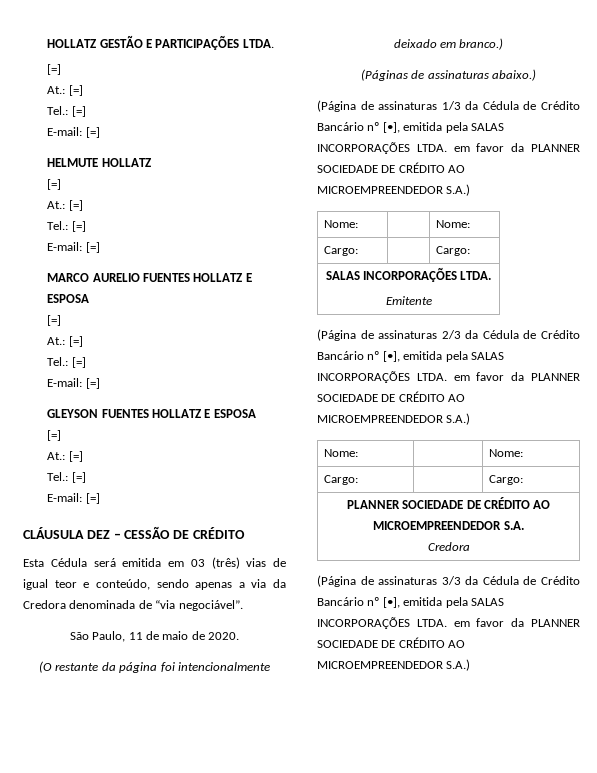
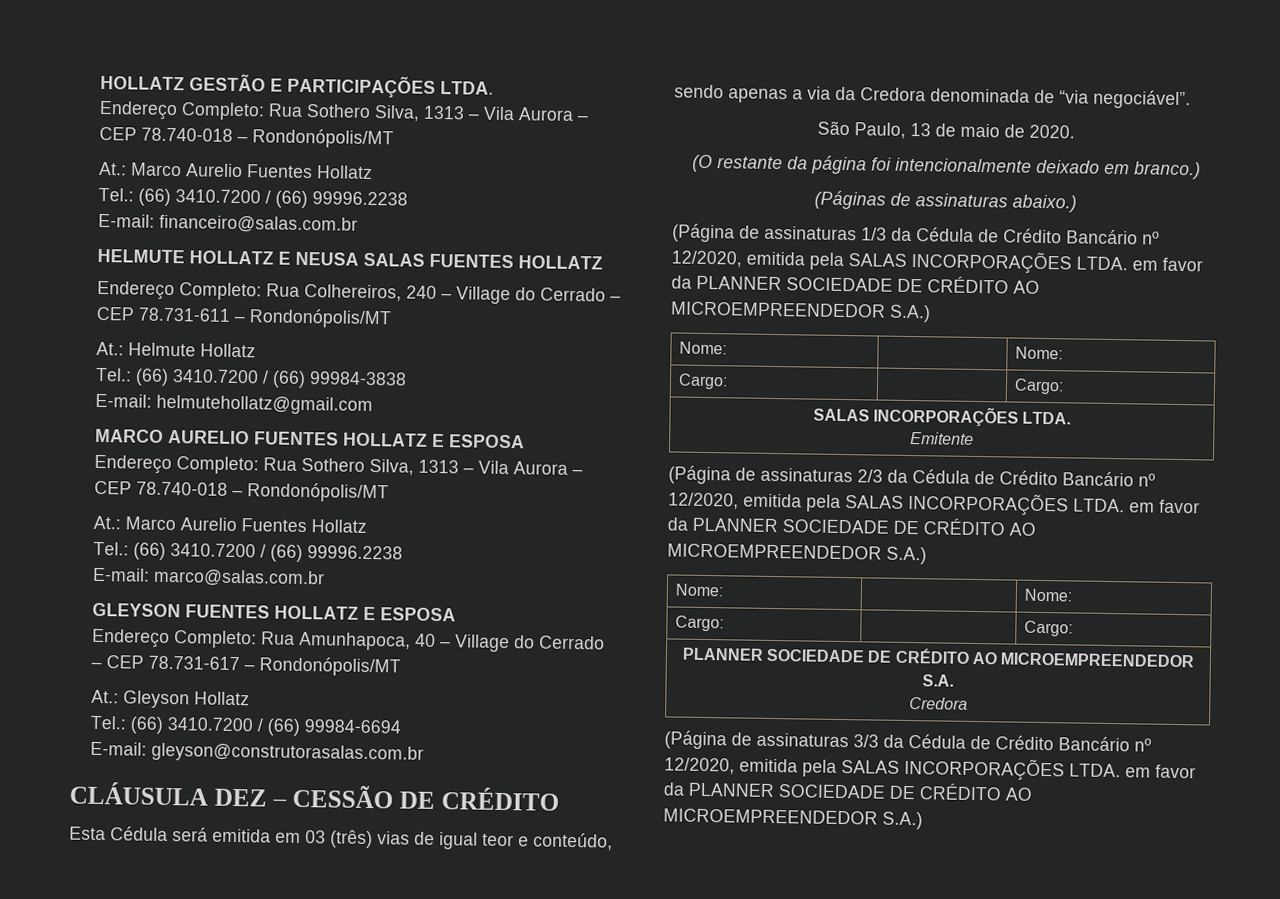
[47,64,62,75] [47,85,83,96] [47,106,86,117] [47,127,100,138] [=] // At.: [=] // Tel.: [=] // E-mail: [=] -> [99,100,589,122] [99,126,395,149] [99,161,374,180] [98,187,409,209] [98,213,359,234] Endereço Completo: Rua Sothero Silva, 1313 – Vila Aurora – CEP 78.740-018 – Rondonópolis/MT // At.: Marco Aurelio Fuentes Hollatz // Tel.: (66) 3410.7200 / (66) 99996.2238 // E-mail: financeiro@salas.com.br
[47,179,62,190] [47,200,83,211] [47,221,86,232] [47,242,100,253] // [=] // At.: [=] // Tel.: [=] // E-mail: [=] -> [278,251,604,270] [97,280,622,305] [96,306,393,329] [96,341,257,358] [95,367,408,389] [95,393,374,416] E NEUSA SALAS FUENTES HOLLATZ // Endereço Completo: Rua Colhereiros, 240 – Village do Cerrado – CEP 78.731-611 – Rondonópolis/MT // At.: Helmute Hollatz // Tel.: (66) 3410.7200 / (66) 99984-3838 // E-mail: helmutehollatz@gmail.com
[47,315,62,326] [47,336,83,347] [47,357,86,368] [47,378,100,389] [=] // At.: [=] // Tel.: [=] // E-mail: [=] -> [94,454,584,476] [94,480,390,503] [93,515,368,533] [93,541,404,563] [92,567,326,588] Endereço Completo: Rua Sothero Silva, 1313 – Vila Aurora – CEP 78.740-018 – Rondonópolis/MT // At.: Marco Aurelio Fuentes Hollatz // Tel.: (66) 3410.7200 / (66) 99996.2238 // E-mail: marco@salas.com.br
[47,430,62,441] [47,451,83,462] [47,472,86,483] [47,493,100,504] [=] // At.: [=] // Tel.: [=] // E-mail: [=] -> [92,628,606,653] [91,655,402,677] [91,689,251,709] [90,715,402,736] [90,741,425,764] Endereço Completo: Rua Amunhapoca, 40 – Village do Cerrado – CEP 78.731-617 – Rondonópolis/MT // At.: Gleyson Hollatz // Tel.: (66) 3410.7200 / (66) 99984-6694 // E-mail: gleyson@construtorasalas.com.br
[128,632,143,640] 11 -> [910,122,931,137] 13
[382,122,400,133] [•], -> [671,250,742,268] 12/2020,
[382,351,400,362] [•], -> [668,492,739,510] 12/2020,
[382,597,400,608] [•], -> [664,757,735,775] 12/2020,

